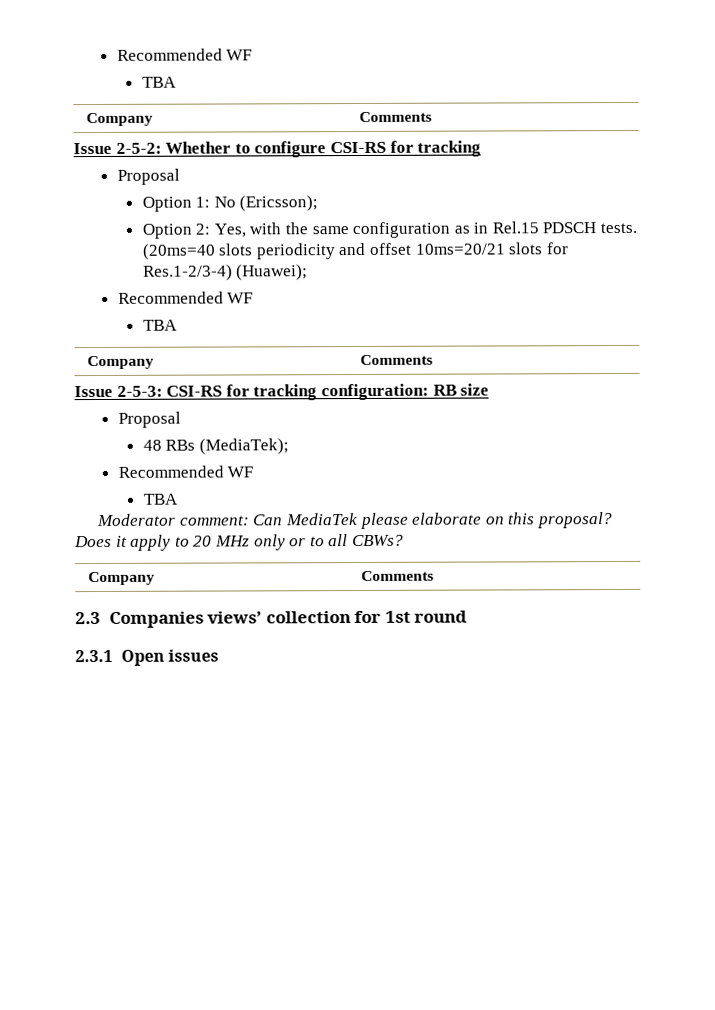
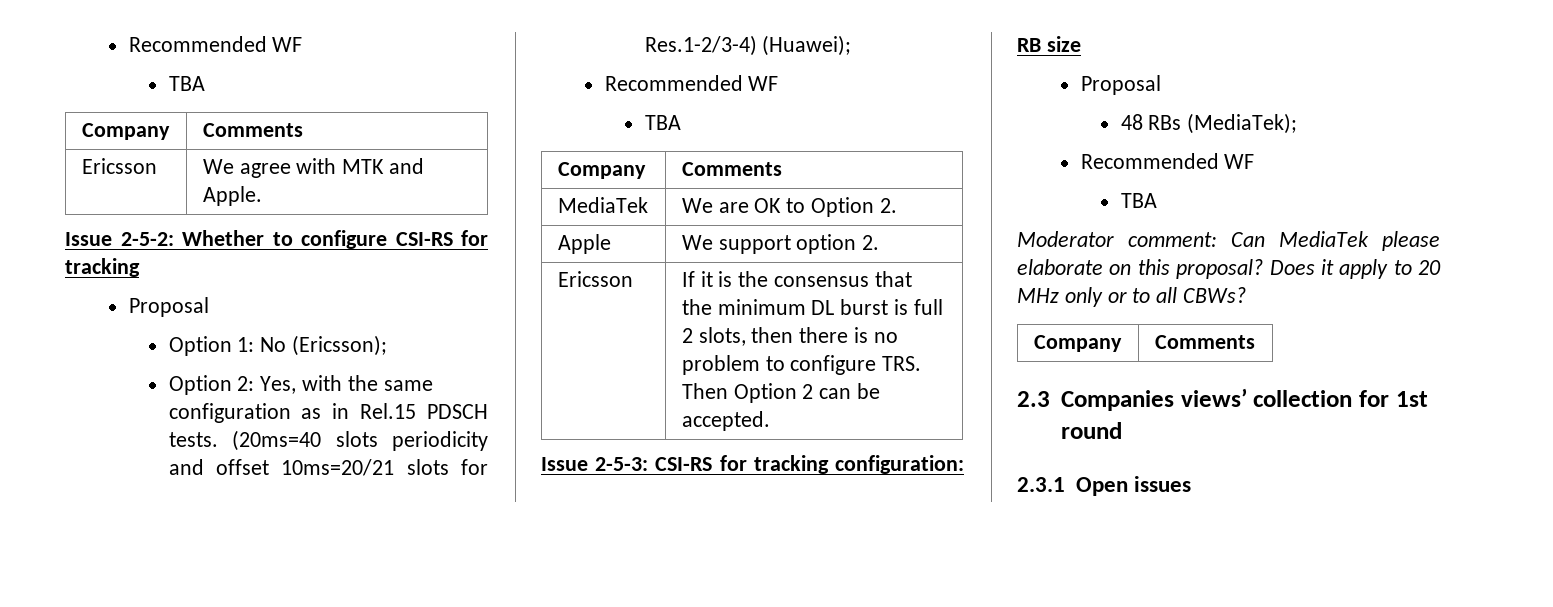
[116,48,253,61] [141,76,177,88] [86,112,154,127] [359,111,433,122] Recommended WF // TBA // Company | Comments -> [128,36,303,52] [168,76,205,91] [81,123,170,140] [202,123,303,137] [81,158,157,174] [202,158,424,178] [202,186,262,206] Recommended WF // TBA // Company | Comments // Ericsson | We agree with MTK and Apple.
(434, 359) none -> [557,197,648,213] [681,197,897,217] [557,234,611,254] [681,234,880,254] [557,271,633,287] [681,271,912,287] [681,299,943,315] [681,327,898,346] [681,355,922,375] [681,383,880,403] [681,411,770,431] // MediaTek | We are OK to Option 2. // Apple | We support option 2. // Ericsson | If it is the consensus that the minimum DL burst is full 2 slots, then there is no problem to configure TRS. Then Option 2 can be accepted.

